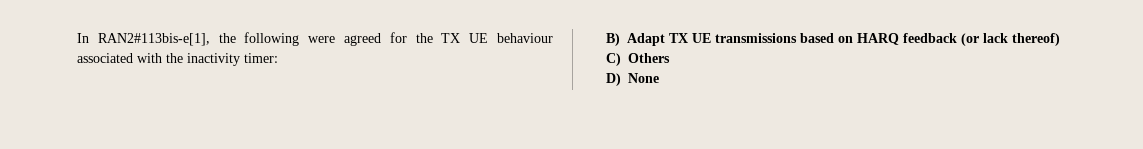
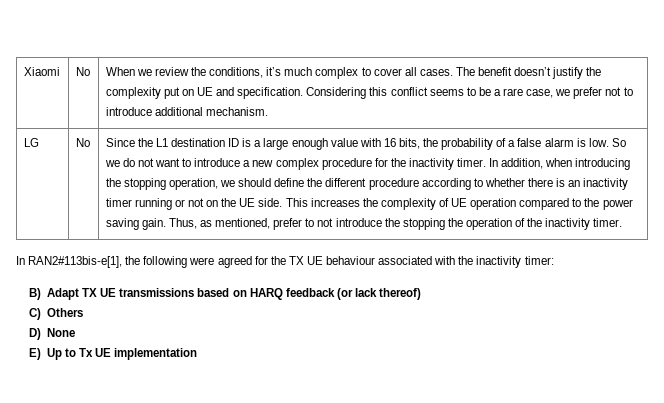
(77, 38) none -> [23,67,60,76] [75,67,90,76] [105,67,602,79] [105,87,633,99] [105,107,268,116] [23,138,39,147] [75,138,90,147] [105,138,626,150] [104,158,631,170] [105,178,629,190] [105,198,633,210] [105,218,623,230] Xiaomi | No | When we review the conditions, it’s much complex to cover all cases. The benefit doesn’t justify the complexity put on UE and specification. Considering this conflict seems to be a rare case, we prefer not to introduce additional mechanism. // LG | No | Since the L1 destination ID is a large enough value with 16 bits, the probability of a false alarm is low. So we do not want to introduce a new complex procedure for the inactivity timer. In addition, when introducing the stopping operation, we should define the different procedure according to whether there is an inactivity timer running or not on the UE side. This increases the complexity of UE operation compared to the power saving gain. Thus, as mentioned, prefer to not introduce the stopping the operation of the inactivity timer. //
(660, 78) none -> [29,348,198,360] // E) Up to Tx UE implementation

